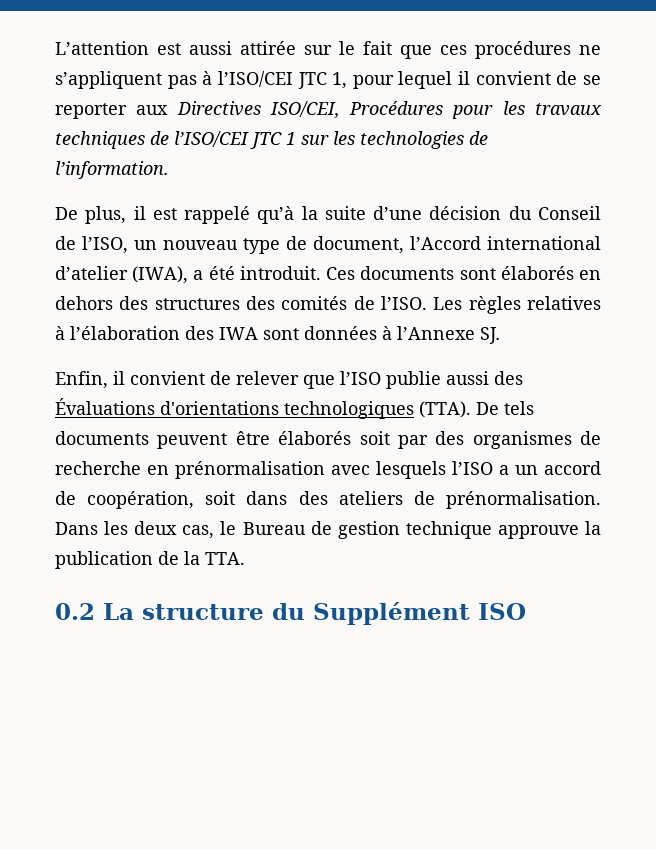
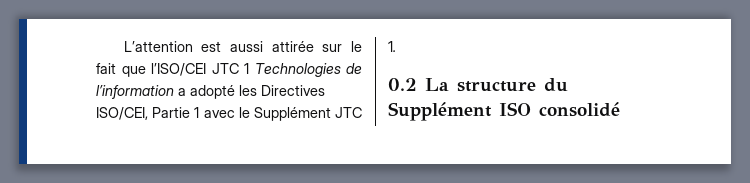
[440,41,601,59] [55,71,601,89] [55,101,602,119] [55,131,488,149] [55,161,169,179] [55,206,601,224] [55,236,601,254] [55,266,601,284] [55,296,601,314] [55,326,501,344] [55,371,523,389] [55,398,534,419] [55,431,601,449] [55,461,601,479] [55,491,601,509] [55,521,602,539] [55,551,245,569] ces procédures ne s’appliquent pas à l’ISO/CEI JTC 1, pour lequel il convient de se reporter aux Directives ISO/CEI, Procédures pour les travaux techniques de l’ISO/CEI JTC 1 sur les technologies de l’information. // De plus, il est rappelé qu’à la suite d’une décision du Conseil de l’ISO, un nouveau type de document, l’Accord international d’atelier (IWA), a été introduit. Ces documents sont élaborés en dehors des structures des comités de l’ISO. Les règles relatives à l’élaboration des IWA sont données à l’Annexe SJ. // Enfin, il convient de relever que l’ISO publie aussi des Évaluations d'orientations technologiques (TTA). De tels documents peuvent être élaborés soit par des organismes de recherche en prénormalisation avec lesquels l’ISO a un accord de coopération, soit dans des ateliers de prénormalisation. Dans les deux cas, le Bureau de gestion technique approuve la publication de la TTA. -> [151,63,362,77] [96,85,325,99] [96,107,362,121] [388,41,396,52] l’ISO/CEI JTC 1 Technologies de l’information a adopté les Directives ISO/CEI, Partie 1 avec le Supplément JTC 1.
(526, 611) none -> [539,102,620,117] consolidé

